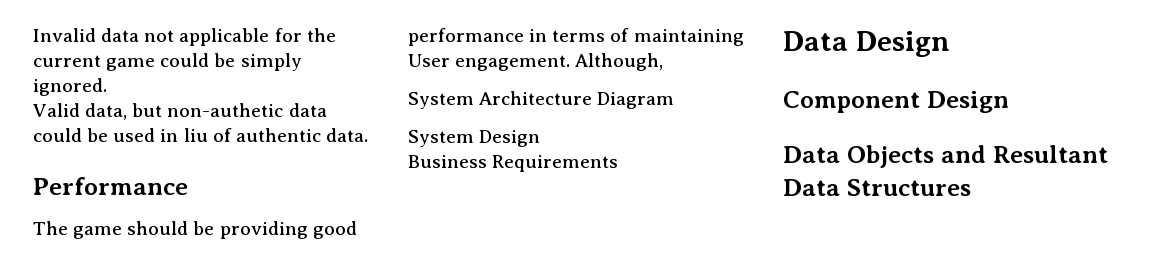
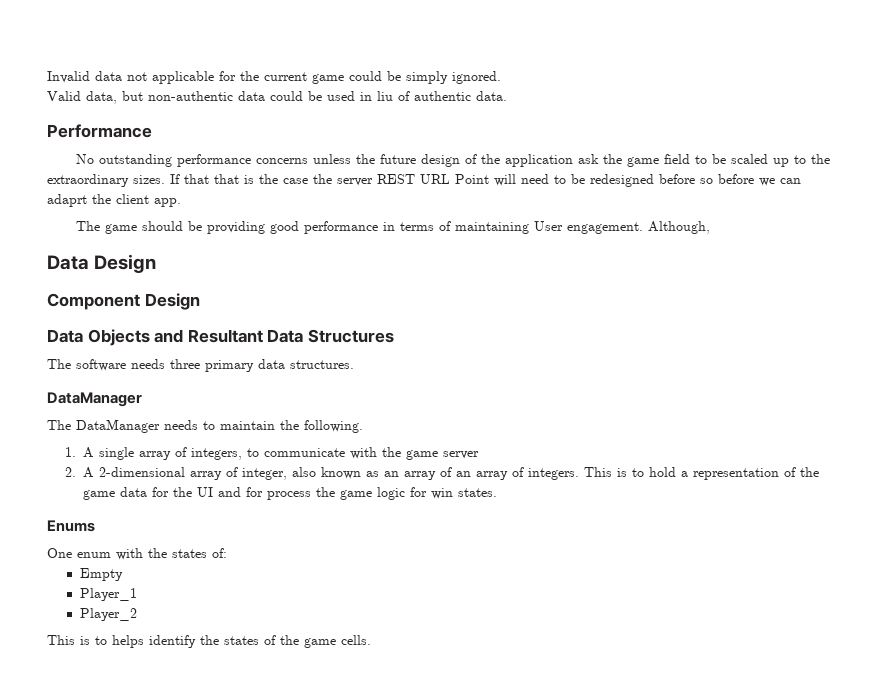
[167,103,284,117] non-authetic -> [148,91,233,101] non-authentic
(188, 186) none -> [76,154,831,167] [47,174,801,187] [47,194,181,207] // No outstanding performance concerns unless the future design of the application ask the game field to be scaled up to the extraordinary sizes. If that that is the case the server REST URL Point will need to be redesigned before so before we can adaprt the client app.
[408,91,675,109] [408,130,541,147] [408,155,619,172] // System Architecture Diagram // System Design // Business Requirements -> (711, 227) none
(971, 187) none -> [47,359,354,372] [47,392,142,407] [47,419,363,433] [64,447,479,460] [64,467,819,480] [82,487,497,500] [47,520,95,532] [47,548,227,560] [79,568,123,581] [79,588,137,601] [79,608,137,621] [47,635,371,648] // The software needs three primary data structures. // DataManager // The DataManager needs to maintain the following. // 1. A single array of integers, to communicate with the game server // 2. A 2-dimensional array of integer, also known as an array of an array of integers. This is to hold a representation of the game data for the UI and for process the game logic for win states. // Enums // One enum with the states of: // Empty // Player_1 // Player_2 // This is to helps identify the states of the game cells.

